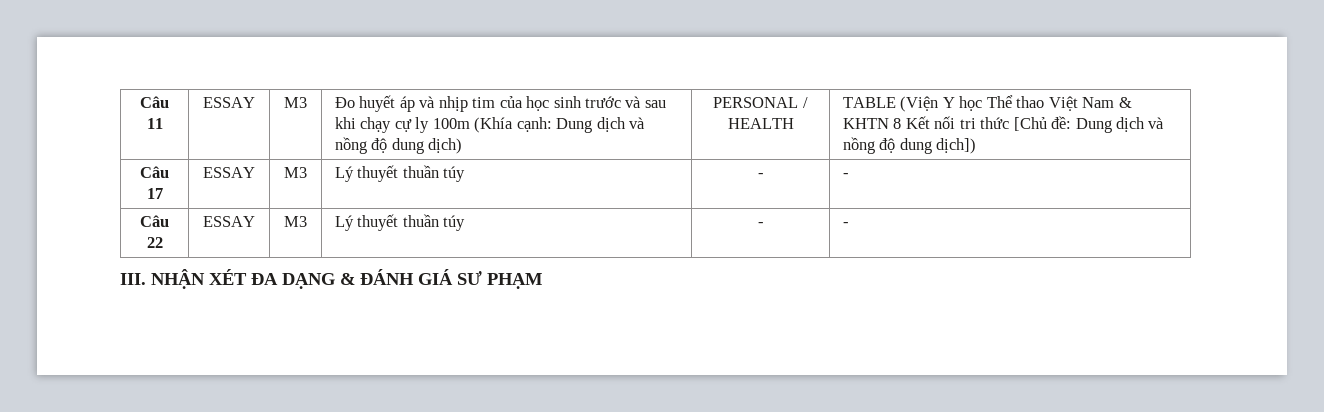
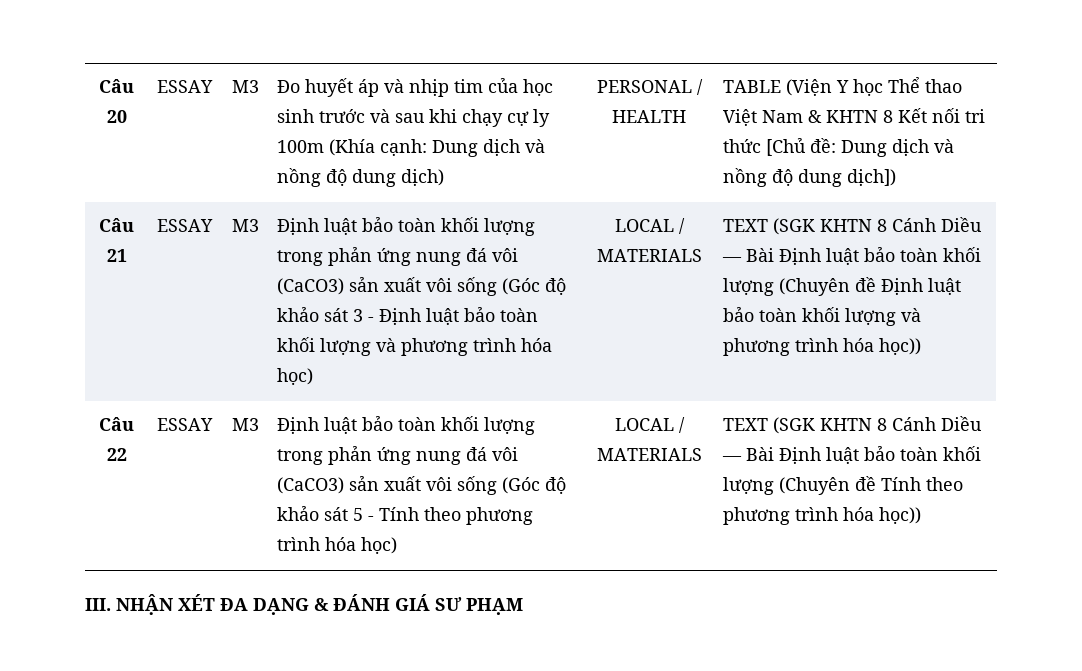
[140,96,169,108] [146,118,163,129] Câu 11 -> [99,79,134,93] [106,110,127,123] Câu 20
[146,188,163,199] [203,167,255,178] [284,167,307,178] [334,165,466,182] [757,173,764,178] [842,173,849,178] [140,215,169,227] [146,237,163,248] [203,216,255,227] [284,216,307,227] [334,214,466,231] [757,222,764,227] [842,222,849,227] 17 | ESSAY | M3 | Lý thuyết thuần túy | - | - // Câu 22 | ESSAY | M3 | Lý thuyết thuần túy | - | - -> [106,249,127,262] [157,219,213,232] [231,219,259,232] [277,217,536,236] [277,247,519,266] [277,277,567,296] [277,307,539,325] [277,337,553,356] [277,368,314,385] [614,218,685,234] [596,249,702,262] [723,217,983,235] [722,247,982,265] [723,277,962,296] [723,307,922,326] [723,338,922,356] [99,417,134,431] [106,448,127,461] [157,418,213,431] [231,418,259,431] [277,416,536,435] [277,446,519,465] [277,476,567,495] [277,506,534,525] [277,537,398,554] [614,417,685,433] [596,448,702,461] [723,416,983,434] [722,446,982,464] [723,476,964,495] [723,507,922,525] 21 | ESSAY | M3 | Định luật bảo toàn khối lượng trong phản ứng nung đá vôi (CaCO3) sản xuất vôi sống (Góc độ khảo sát 3 - Định luật bảo toàn khối lượng và phương trình hóa học) | LOCAL / MATERIALS | TEXT (SGK KHTN 8 Cánh Diều — Bài Định luật bảo toàn khối lượng (Chuyên đề Định luật bảo toàn khối lượng và phương trình hóa học)) // Câu 22 | ESSAY | M3 | Định luật bảo toàn khối lượng trong phản ứng nung đá vôi (CaCO3) sản xuất vôi sống (Góc độ khảo sát 5 - Tính theo phương trình hóa học) | LOCAL / MATERIALS | TEXT (SGK KHTN 8 Cánh Diều — Bài Định luật bảo toàn khối lượng (Chuyên đề Tính theo phương trình hóa học))

